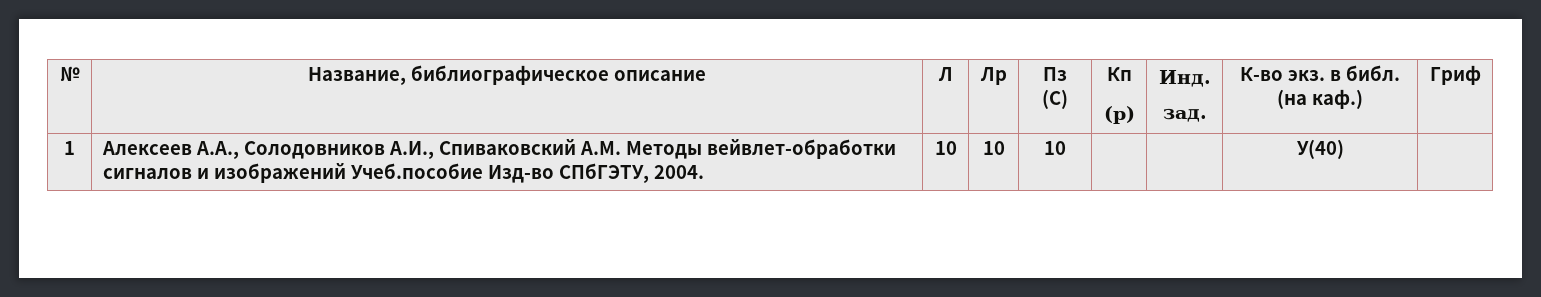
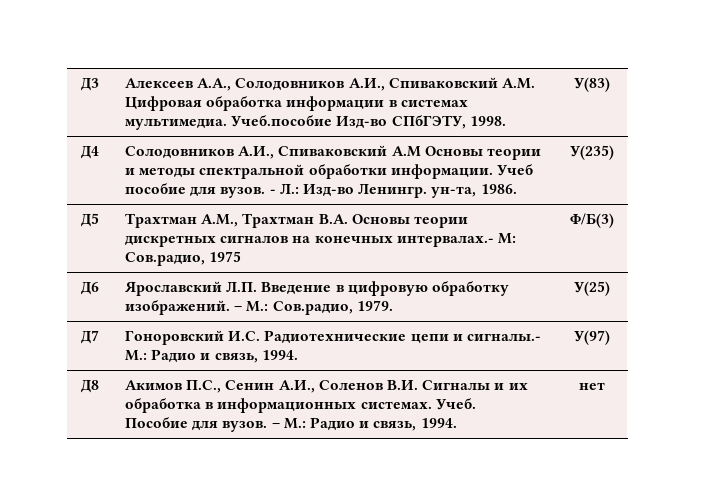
[59,66,80,81] [308,65,706,85] [937,67,953,81] [979,67,1007,85] [1043,67,1067,81] [1042,89,1068,109] [1106,67,1132,81] [1103,106,1135,124] [1158,70,1211,87] [1162,108,1207,122] [1240,65,1400,81] [1277,89,1363,109] [1429,65,1481,85] [64,141,75,155] № | Название, библиографическое описание | Л | Лр | Пз (С) | Кп // (р) | Инд. // зад. | К-во экз. в библ. (на каф.) | Гриф // 1 -> [81,78,99,91] Д3
[625,139,896,159] [102,163,704,183] [934,141,957,155] [982,141,1005,155] [1044,141,1066,155] [1296,139,1344,159] Методы вейвлет-обработки сигналов и изображений Учеб.пособие Изд-во СПбГЭТУ, 2004. | 10 | 10 | 10 | | | У(40) | -> [125,96,468,111] [125,115,506,130] [573,77,610,92] [81,146,99,159] [125,145,541,160] [125,164,533,179] [125,183,517,198] [569,145,614,160] [81,213,99,227] [125,213,468,228] [125,233,516,247] [125,251,242,266] [569,213,614,228] [81,282,99,295] [125,281,509,296] [125,300,393,315] [573,281,610,296] [81,330,99,344] [125,330,541,345] [125,349,298,363] [573,330,610,345] [81,380,99,393] [125,380,528,393] [125,398,476,413] [125,417,457,432] [578,382,605,390] Цифровая обработка информации в системах мультимедиа. Учеб.пособие Изд-во СПбГЭТУ, 1998. | У(83) // Д4 | Солодовников А.И., Спиваковский А.М Основы теории и методы спектральной обработки информации. Учеб пособие для вузов. - Л.: Изд-во Ленингр. ун-та, 1986. | У(235) // Д5 | Трахтман А.М., Трахтман В.А. Основы теории дискретных сигналов на конечных интервалах.- М: Сов.радио, 1975 | Ф/Б(3) // Д6 | Ярославский Л.П. Введение в цифровую обработку изображений. – М.: Сов.радио, 1979. | У(25) // Д7 | Гоноровский И.С. Радиотехнические цепи и сигналы.- М.: Радио и связь, 1994. | У(97) // Д8 | Акимов П.С., Сенин А.И., Соленов В.И. Сигналы и их обработка в информационных системах. Учеб. Пособие для вузов. – М.: Радио и связь, 1994. | нет

